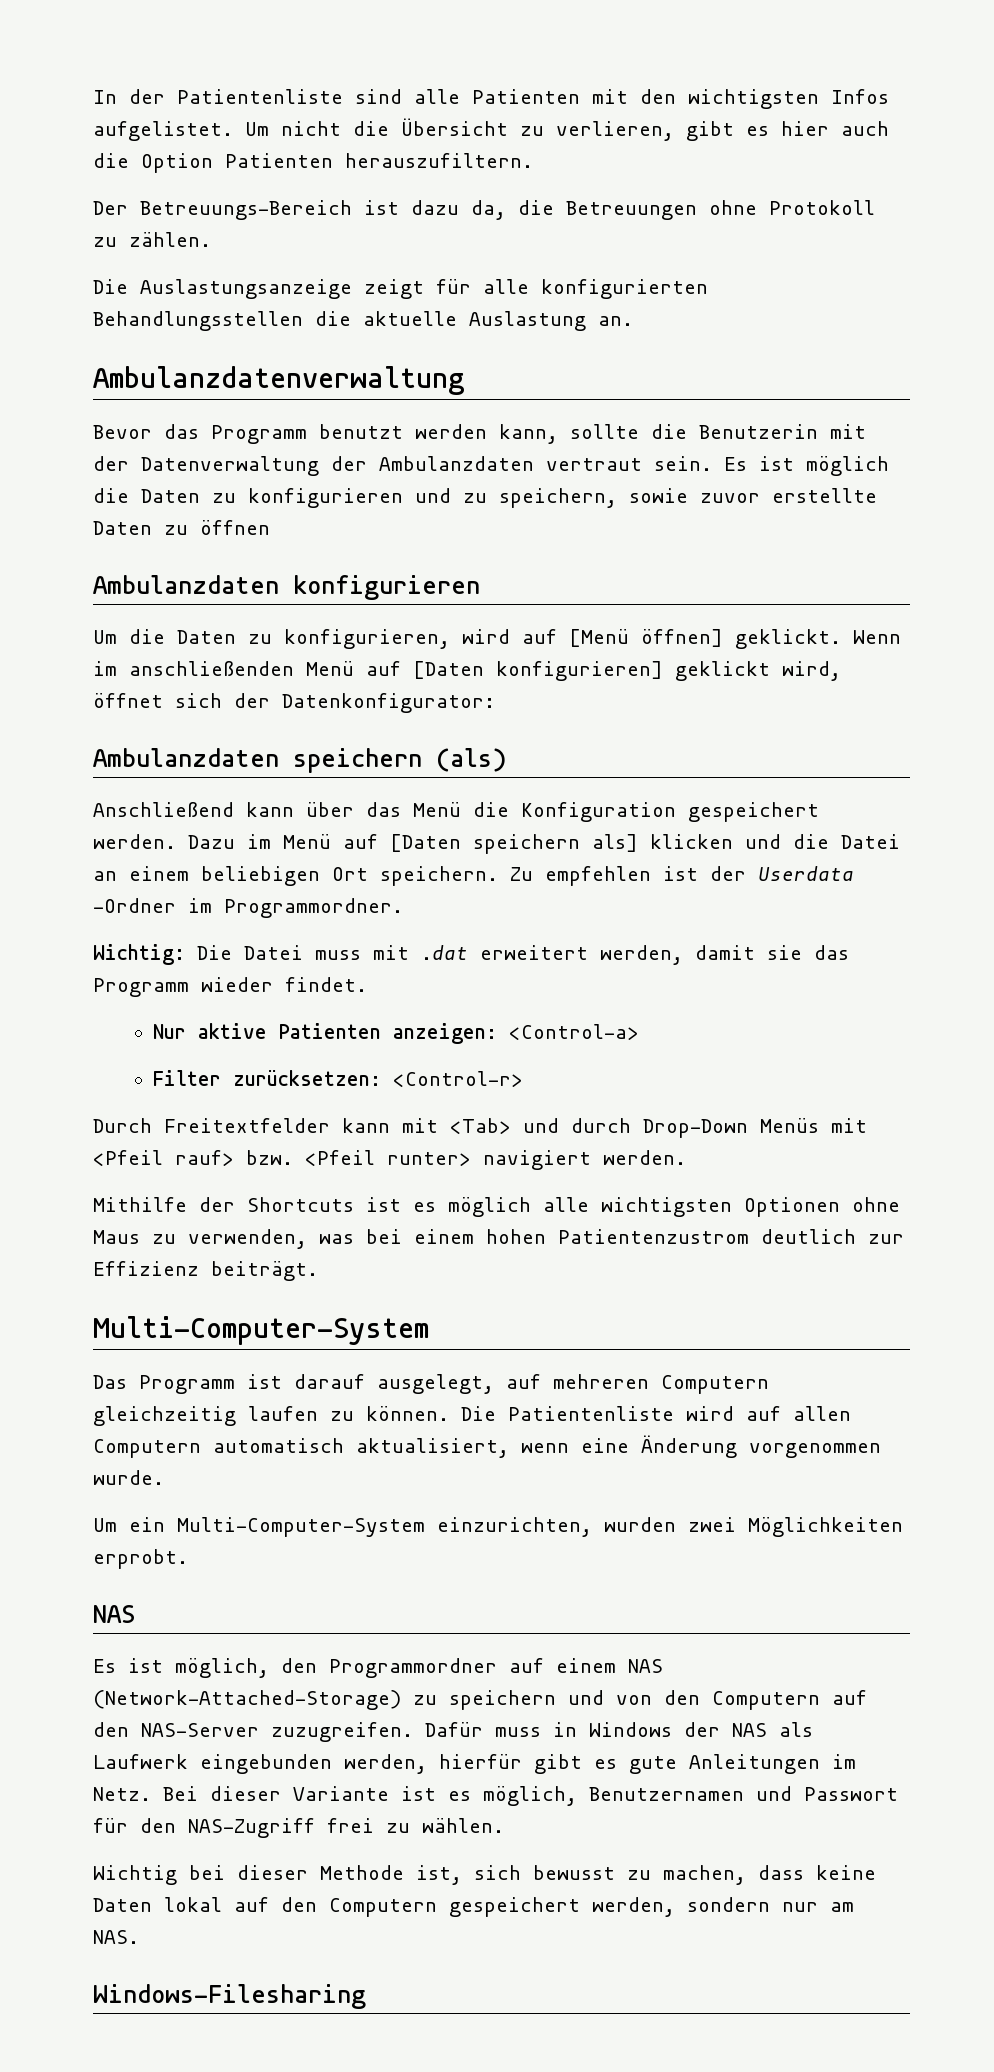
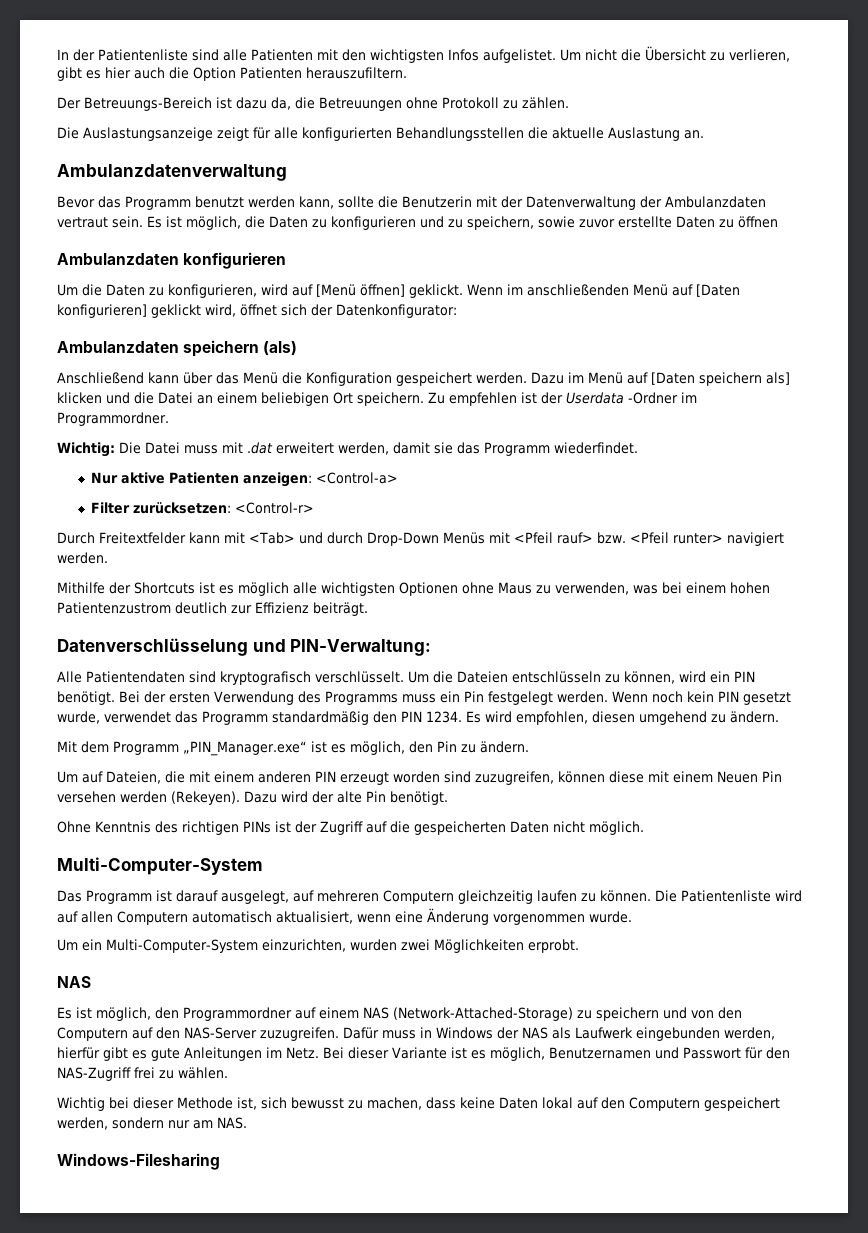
[806,456,889,476] möglich -> [186,216,241,230] möglich,
[201,977,367,992] wieder findet. -> [554,442,638,454] wiederfindet.
(318, 1271) none -> [57,638,432,656] [57,671,755,685] [57,691,791,705] [57,711,779,725] [57,741,529,756] [57,771,782,785] [57,791,448,805] [57,821,644,835] // Datenverschlüsselung und PIN-Verwaltung: // Alle Patientendaten sind kryptografisch verschlüsselt. Um die Dateien entschlüsseln zu können, wird ein PIN benötigt. Bei der ersten Verwendung des Programms muss ein Pin festgelegt werden. Wenn noch kein PIN gesetzt wurde, verwendet das Programm standardmäßig den PIN 1234. Es wird empfohlen, diesen umgehend zu ändern. // Mit dem Programm „PIN_Manager.exe“ ist es möglich, den Pin zu ändern. // Um auf Dateien, die mit einem anderen PIN erzeugt worden sind zuzugreifen, können diese mit einem Neuen Pin versehen werden (Rekeyen). Dazu wird der alte Pin benötigt. // Ohne Kenntnis des richtigen PINs ist der Zugriff auf die gespeicherten Daten nicht möglich.

